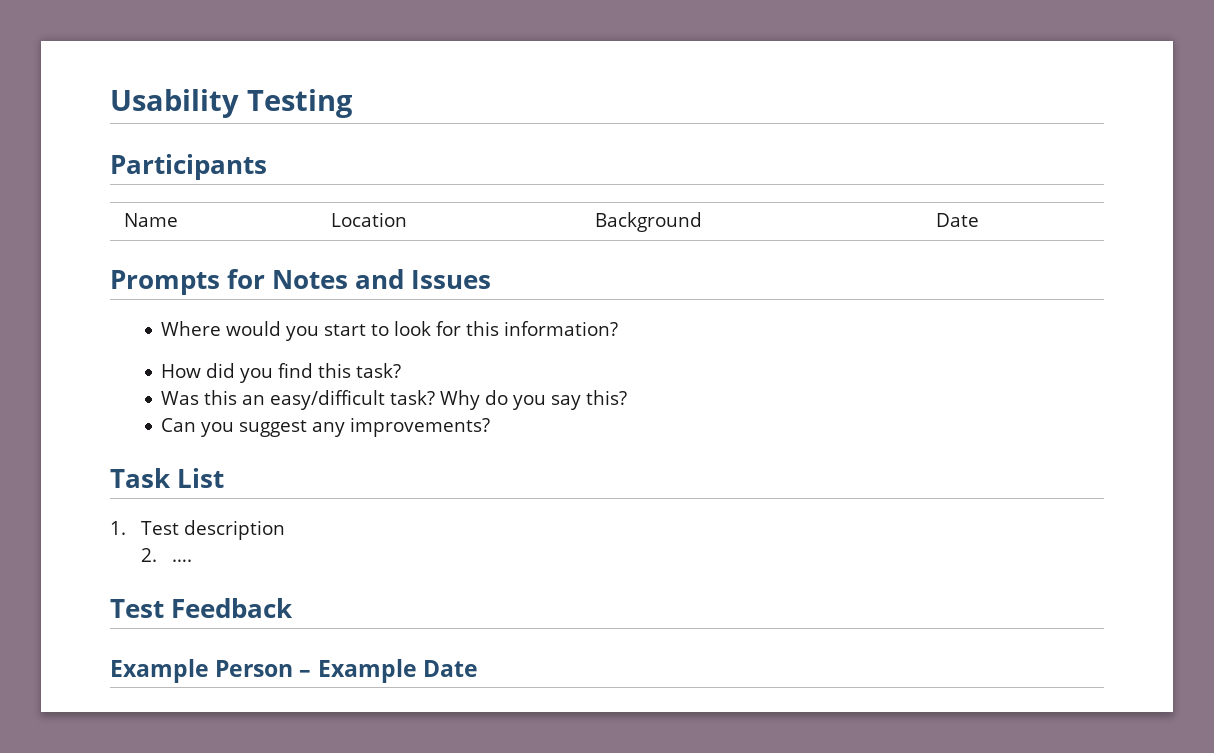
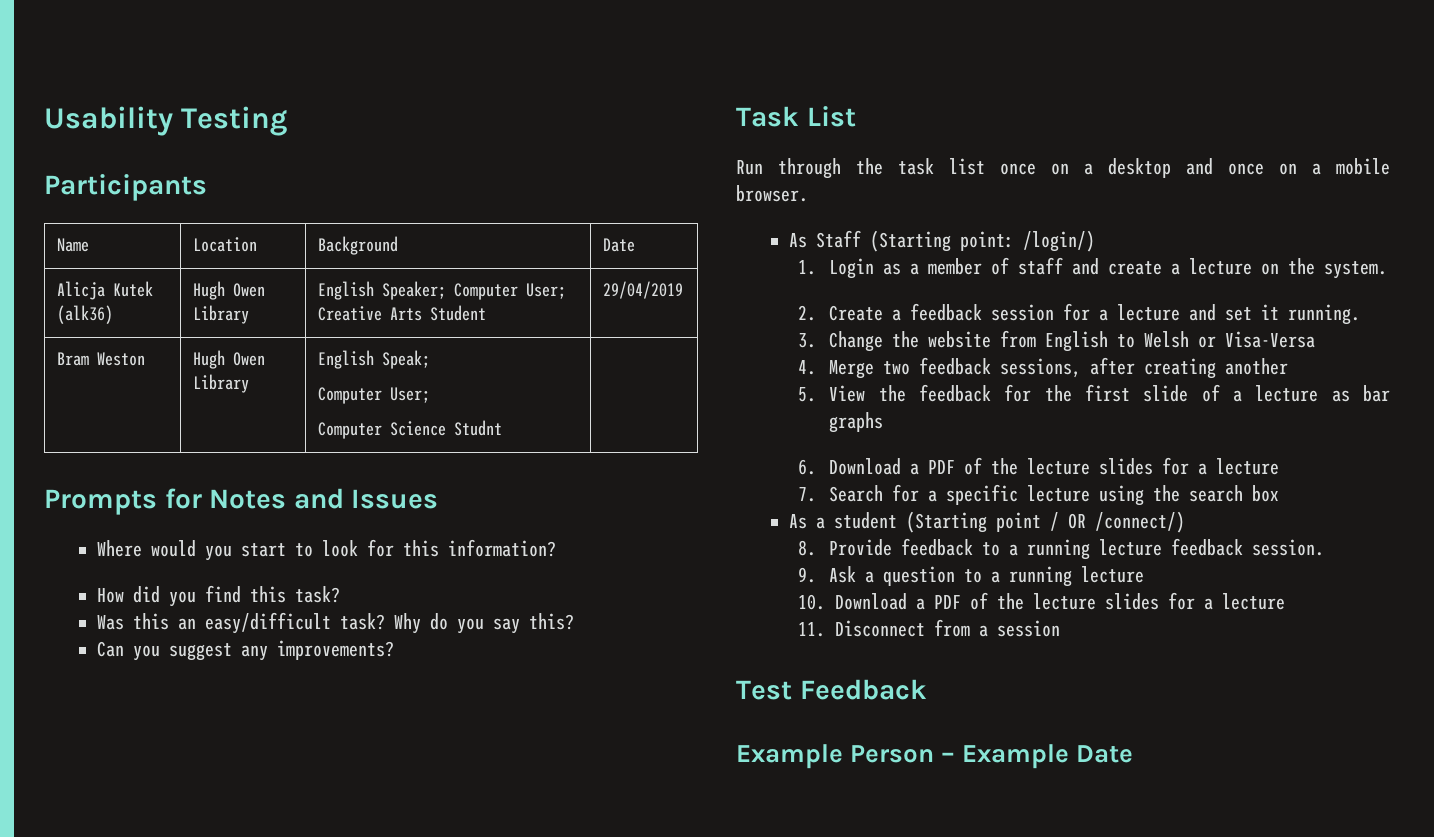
(979, 220) none -> [56,281,153,300] [56,305,113,324] [192,281,265,300] [192,305,249,324] [317,281,566,300] [317,305,486,321] [602,281,683,299] [56,352,145,366] [192,350,265,369] [192,374,249,393] [317,350,430,369] [317,387,430,404] [317,420,502,439] // Alicja Kutek (alk36) | Hugh Owen Library | English Speaker; Computer User; Creative Arts Student | 29/04/2019 // Bram Weston | Hugh Owen Library | English Speak; // Computer User; // Computer Science Studnt |
[110,520,286,540] [141,548,193,562] 1. Test description // 2. …. -> [736,158,1390,179] [736,185,808,202] [789,230,1096,252] [798,257,1388,279] [798,303,1361,325] [798,330,1316,352] [798,357,1289,379] [798,384,1390,402] [829,412,884,433] [798,457,1280,475] [798,484,1280,506] [789,511,1186,533] [798,538,1325,560] [798,566,1145,587] [798,592,1286,610] [798,619,1061,637] Run through the task list once on a desktop and once on a mobile browser. // As Staff (Starting point: /login/) // 1. Login as a member of staff and create a lecture on the system. // 2. Create a feedback session for a lecture and set it running. // 3. Change the website from English to Welsh or Visa-Versa // 4. Merge two feedback sessions, after creating another // 5. View the feedback for the first slide of a lecture as bar graphs // 6. Download a PDF of the lecture slides for a lecture // 7. Search for a specific lecture using the search box // As a student (Starting point / OR /connect/) // 8. Provide feedback to a running lecture feedback session. // 9. Ask a question to a running lecture // 10. Download a PDF of the lecture slides for a lecture // 11. Disconnect from a session

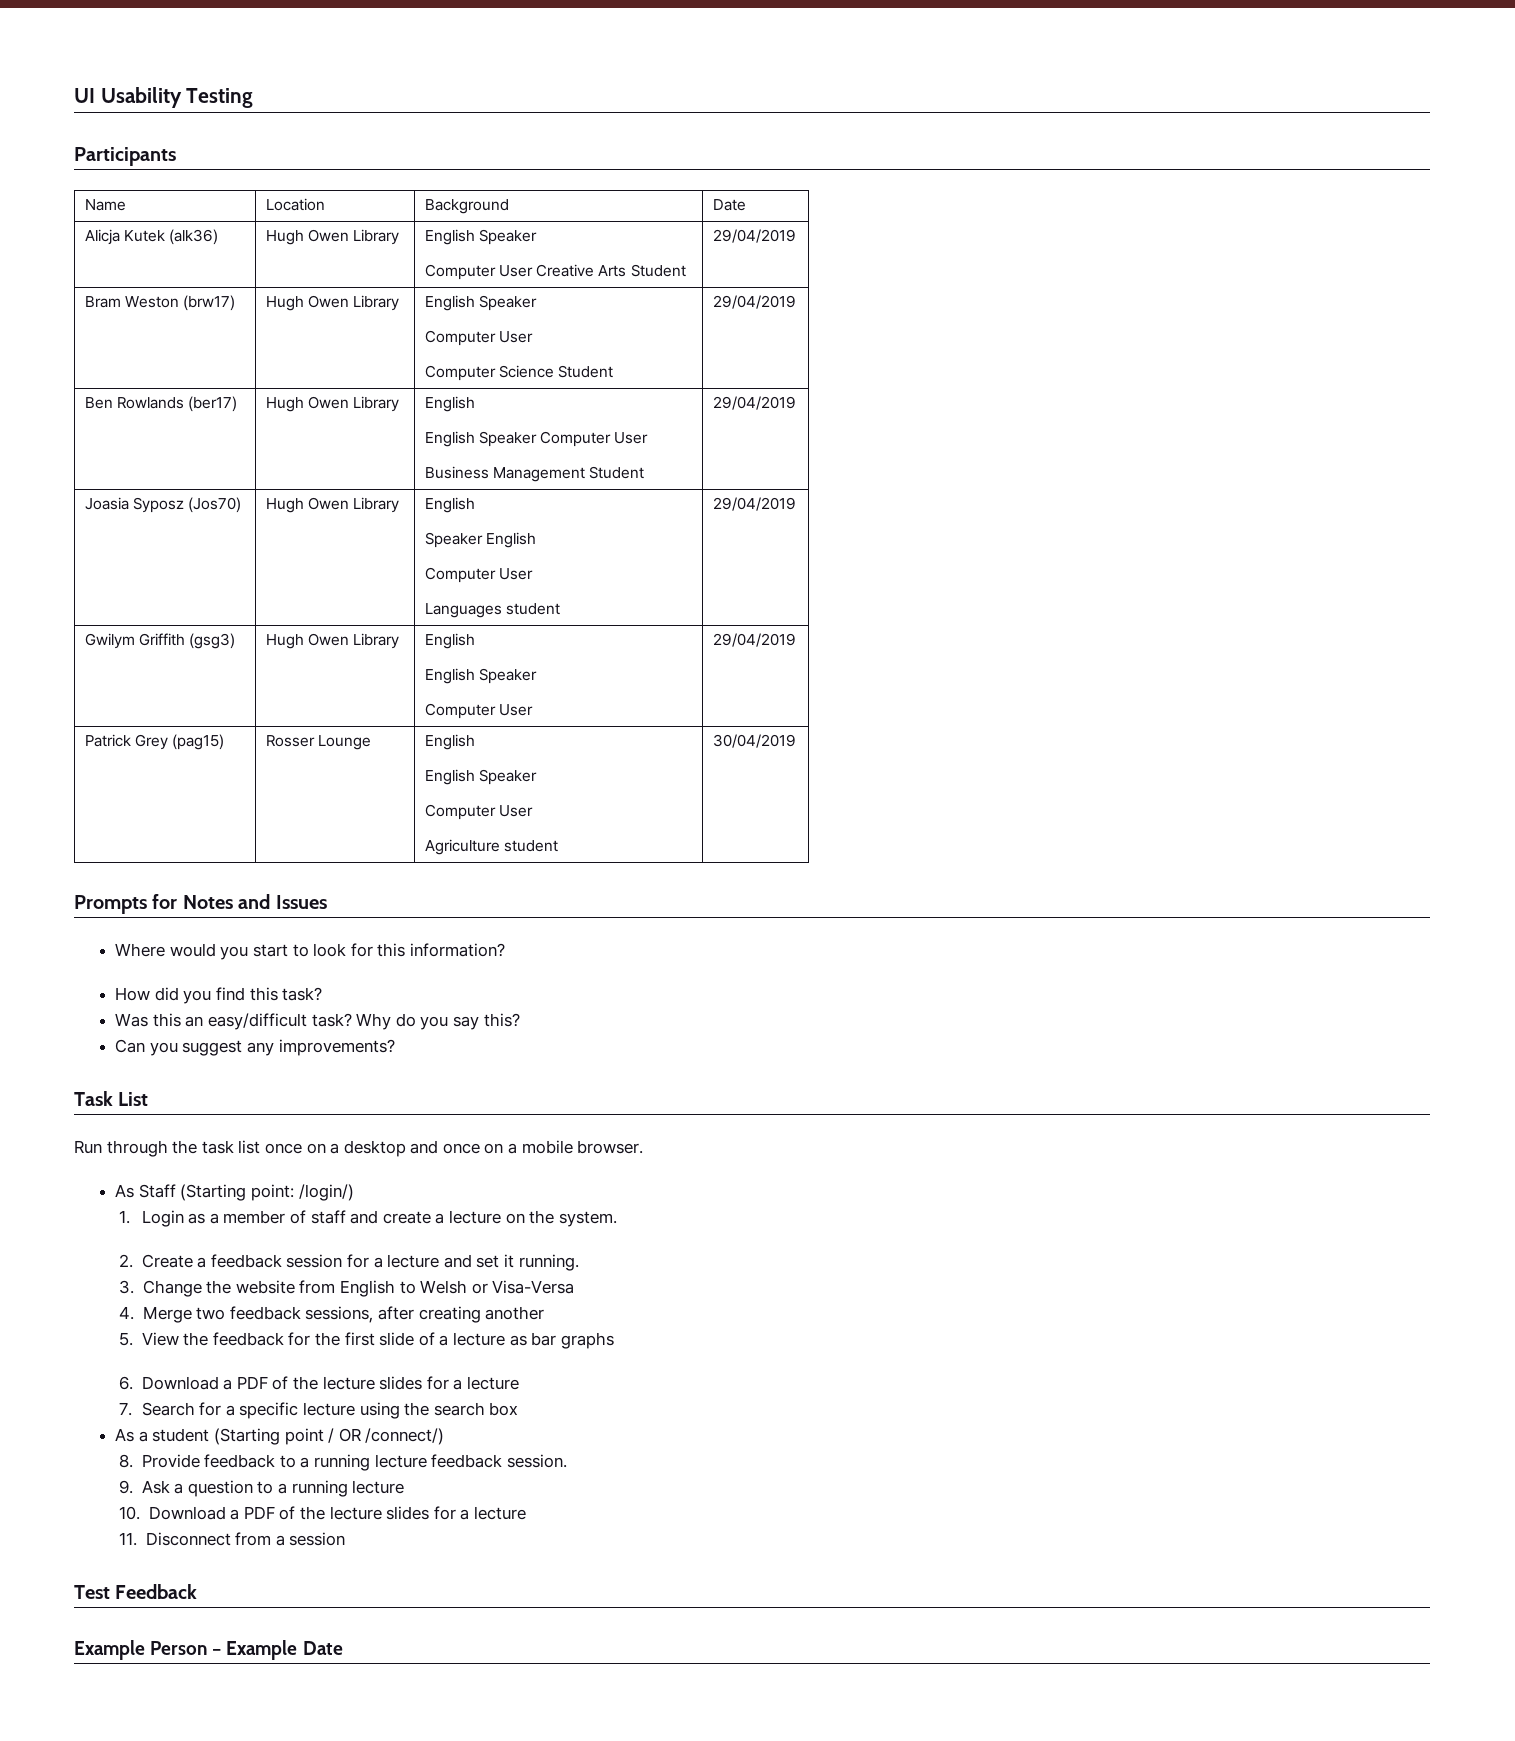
(44, 121) none -> [74,88,95,103] UI
[381,281,566,300] Speaker; Computer User; -> [479,229,538,245] [424,264,534,280] Speaker // Computer User
[192,350,265,369] [192,374,249,393] [317,350,430,369] [317,387,430,404] | Hugh Owen Library | English Speak; // Computer User; -> [183,295,236,311] [265,295,400,311] [424,295,538,311] [424,330,534,346] (brw17) | Hugh Owen Library | English Speaker // Computer User
[453,420,502,436] Studnt | -> [558,365,614,378] [712,295,796,309] [84,396,238,412] [265,396,400,412] [424,396,475,412] [424,431,649,447] [424,466,645,482] [712,396,796,410] [84,497,242,513] [265,497,400,513] [424,497,475,513] [424,532,537,548] [424,567,534,583] [424,603,561,618] [712,497,796,511] [84,633,236,649] [265,633,400,649] [424,633,475,649] [424,668,538,684] [424,703,534,719] [712,633,796,647] [84,734,225,750] [265,735,372,750] [424,734,475,750] [424,769,538,785] [424,804,534,820] [424,839,559,855] [712,734,796,748] Student | 29/04/2019 // Ben Rowlands (ber17) | Hugh Owen Library | English // English Speaker Computer User // Business Management Student | 29/04/2019 // Joasia Syposz (Jos70) | Hugh Owen Library | English // Speaker English // Computer User // Languages student | 29/04/2019 // Gwilym Griffith (gsg3) | Hugh Owen Library | English // English Speaker // Computer User | 29/04/2019 // Patrick Grey (pag15) | Rosser Lounge | English // English Speaker // Computer User // Agriculture student | 30/04/2019

